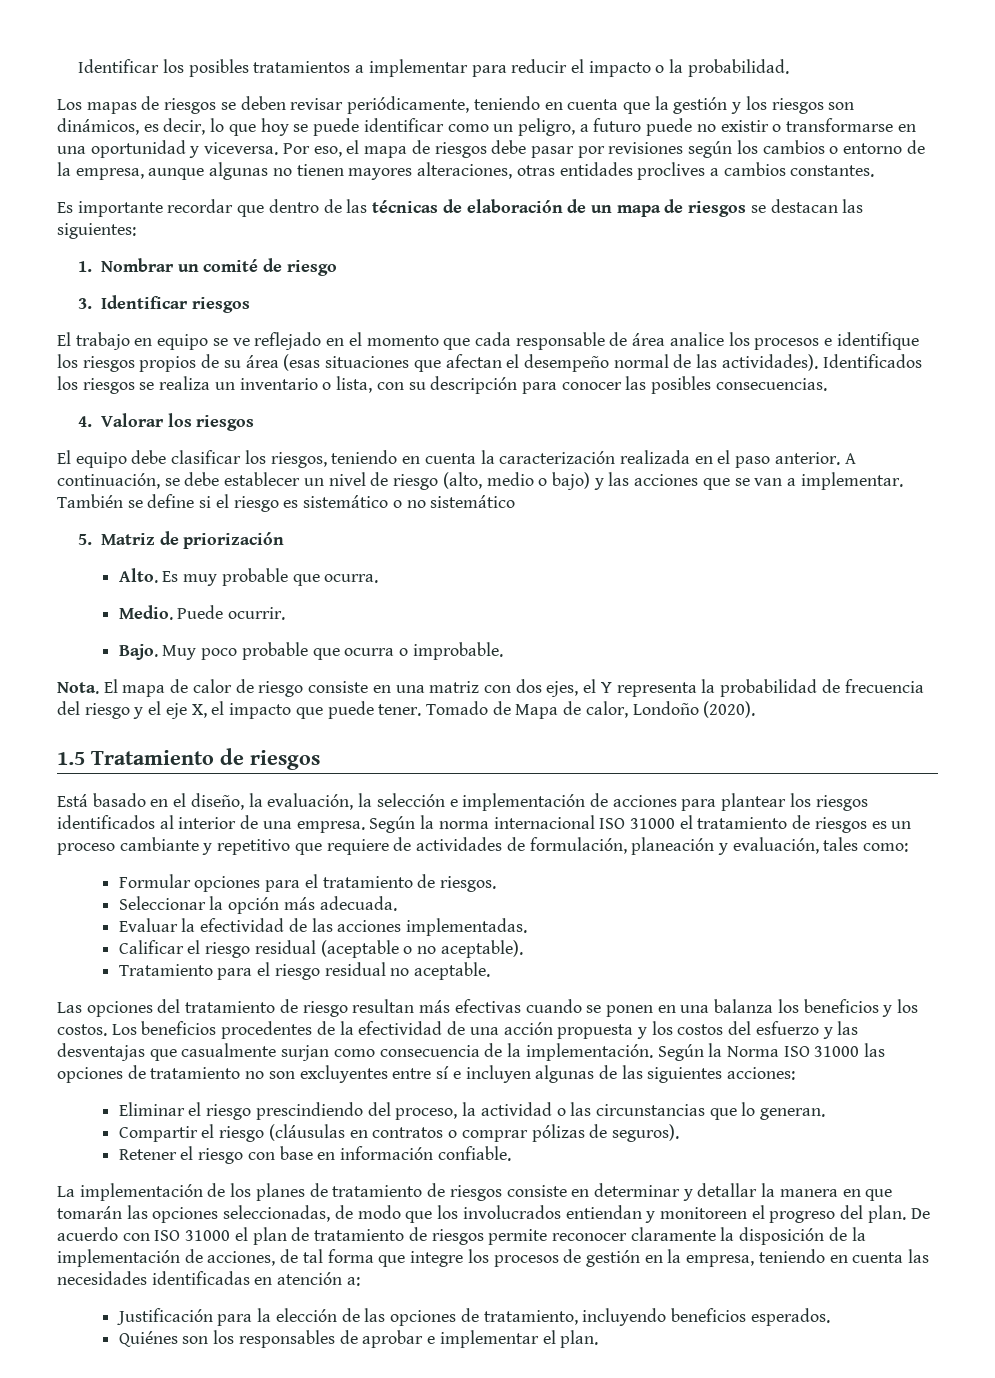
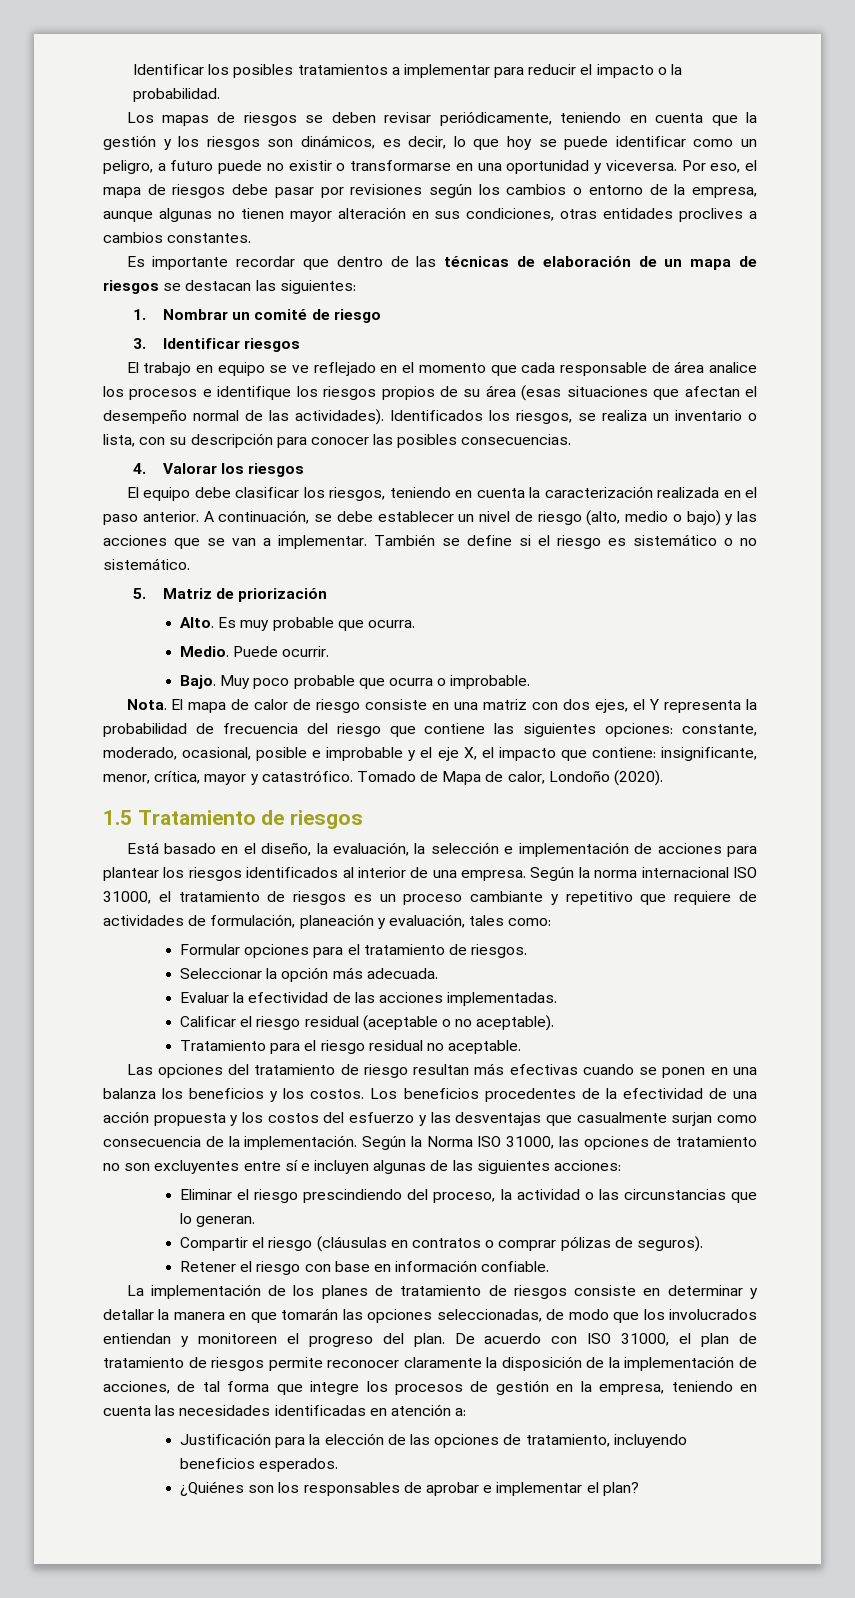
[348,162,513,180] mayores alteraciones, -> [289,207,555,222] mayor alteración en sus condiciones,
[82,378,135,394] riesgos -> [516,410,572,424] riesgos,
[430,495,516,508] sistemático -> [103,558,190,570] sistemático.
(130, 711) none -> [389,723,757,737] [103,747,404,761] que contiene las siguientes opciones: constante, moderado, ocasional, posible e improbable
[327,701,422,719] puede tener. -> [591,747,758,761] [103,770,353,785] contiene: insignificante, menor, crítica, mayor y catastrófico.
[629,818,675,829] 31000 -> [103,891,151,904] 31000,
[814,1046,860,1057] 31000 -> [506,1136,554,1149] 31000,
[185,1230,231,1241] 31000 -> [621,1333,670,1346] 31000,
[118,1331,178,1347] Quiénes -> [180,1481,245,1496] ¿Quiénes
[560,1330,599,1348] plan. -> [602,1482,639,1496] plan?

